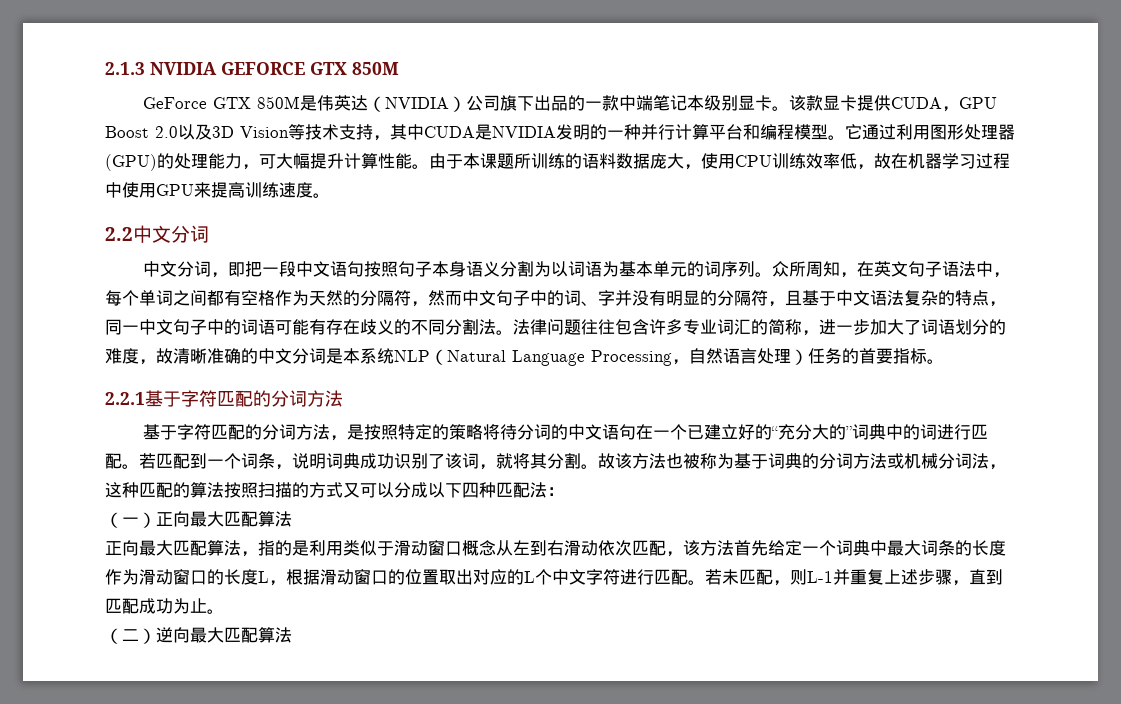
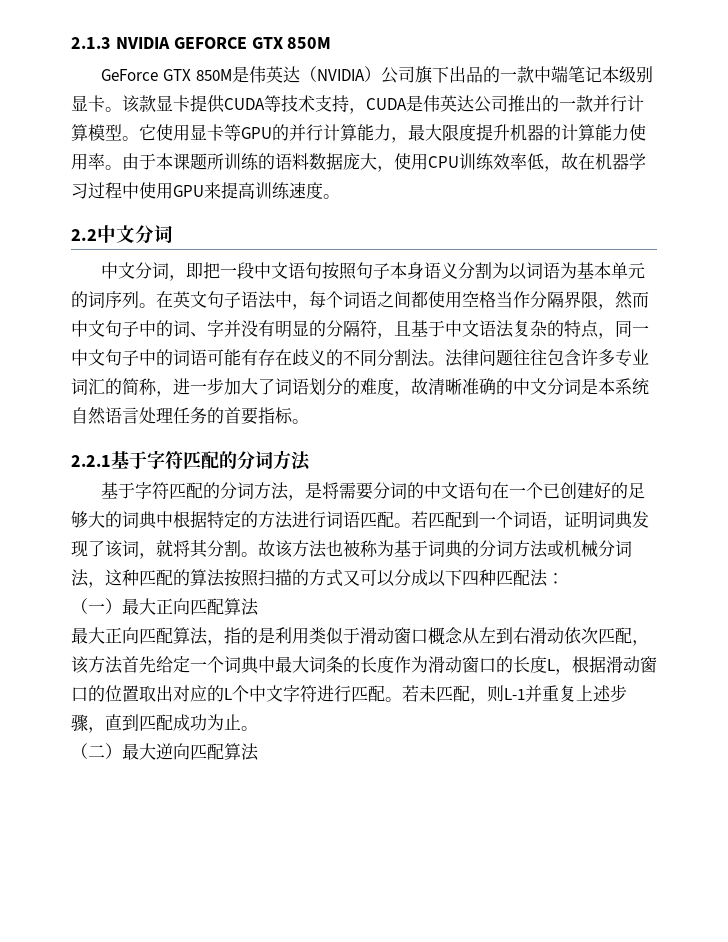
[941,97,997,112] [105,124,1015,141] [105,153,412,171] ，GPU Boost 2.0以及3D Vision等技术支持，其中CUDA是NVIDIA发明的一种并行计算平台和编程模型。它通过利用图形处理器(GPU)的处理能力，可大幅提升计算性能 -> [264,95,644,114] [71,124,646,143] [71,153,105,170] 等技术支持，CUDA是伟英达公司推出的一款并行计算模型。它使用显卡等GPU的并行计算能力，最大限度提升机器的计算能力使用率
[771,261,857,278] 众所周知， -> (156, 305) none
[139,290,411,306] 单词之间都有空格作为天然的分隔符 -> [343,291,598,308] 词语之间都使用空格当作分隔界限
[394,349,689,366] NLP（Natural Language Processing， -> (649, 386) none
[791,349,808,365] ） -> (173, 415) none
[363,424,517,440] 按照特定的策略将待 -> [322,482,374,500] 将需要
[703,424,971,440] 建立好的“充分大的”词典中的词进行 -> [560,482,646,499] [71,511,360,529] 创建好的足够大的词典中根据特定的方法进行词语
[258,453,428,470] 条，说明词典成功识别 -> [530,511,649,530] [71,540,88,557] 语，证明词典发现
[156,511,224,527] 正向最大 -> [122,598,190,615] 最大正向
[105,540,173,556] 正向最大 -> [71,627,139,644] 最大正向
[156,627,224,643] 逆向最大 -> [122,743,190,760] 最大逆向

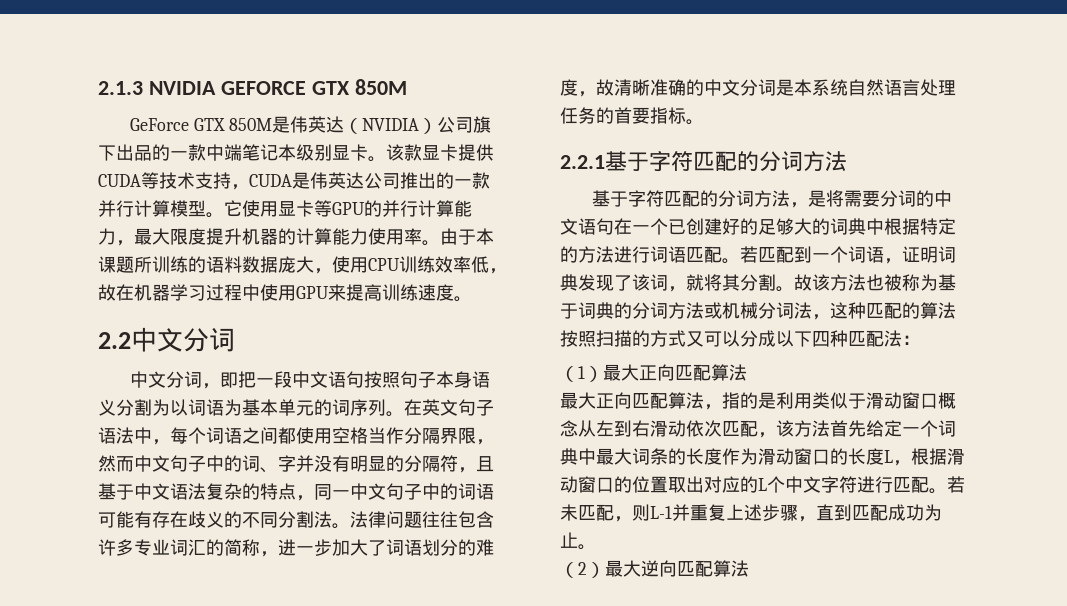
[88,603,105,613] 一 -> [578,366,585,379] 1
[88,745,105,758] 二 -> [578,562,587,575] 2

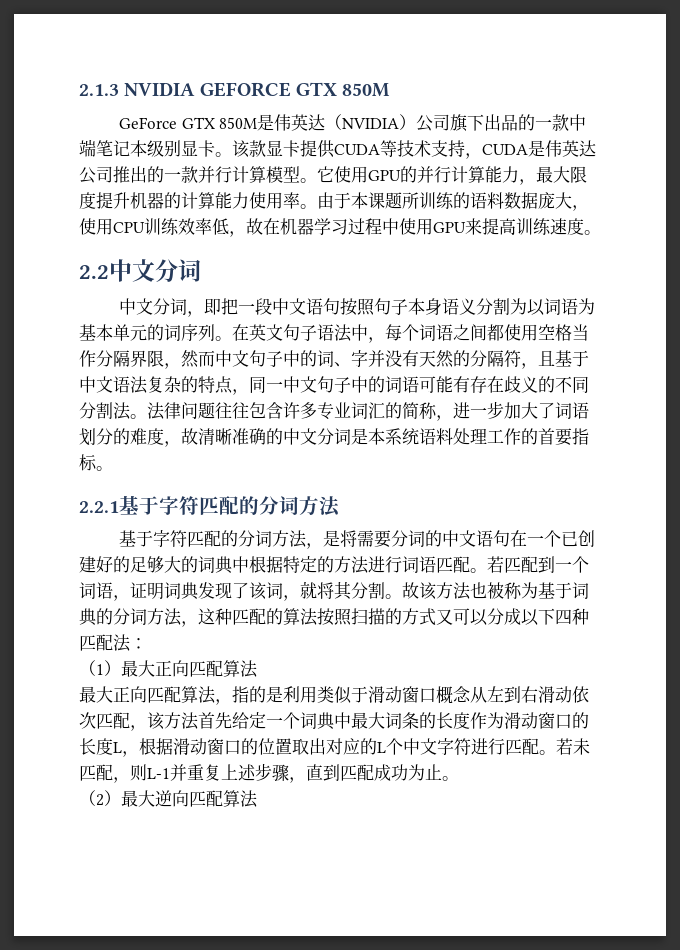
[278,200,332,217] 显卡等 -> (368, 174) none
[350,455,386,472] 明显 -> [419,350,454,368] 天然
[848,79,956,96] [560,107,596,124] 自然语言处理任务 -> [419,428,521,445] 语料处理工作
[704,302,812,319] 或机械分词法 -> (182, 617) none

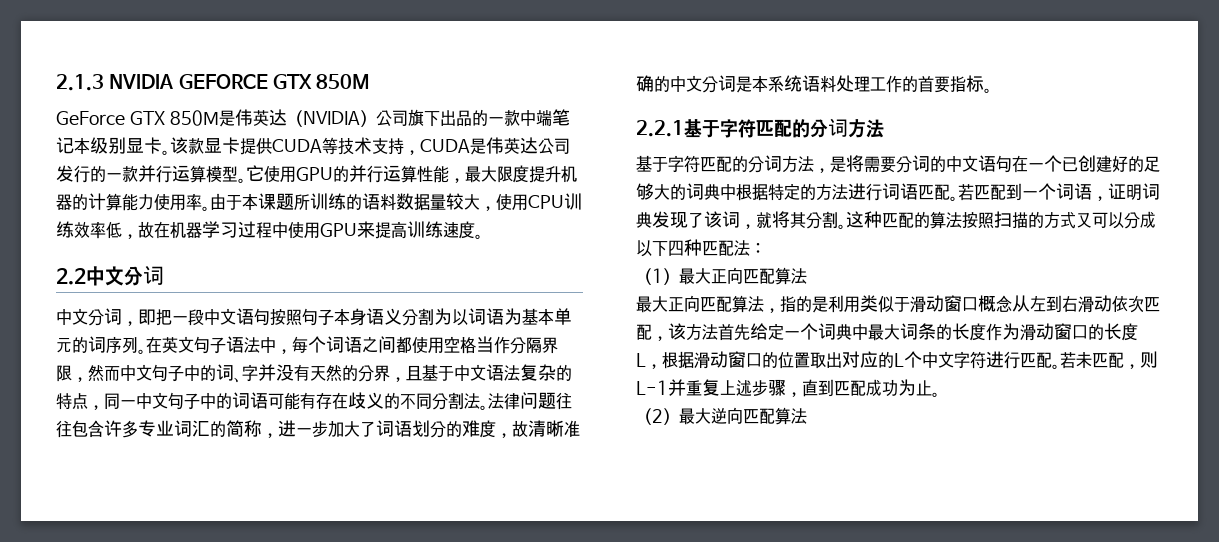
[113,166,147,183] 推出 -> [56,165,90,183] 发行
[232,166,249,183] 计 -> [172,165,190,182] 运
[451,166,519,183] 计算能力 -> [383,165,449,183] 运算性能
[538,192,555,209] 庞 -> [430,193,464,210] 量较
[487,350,521,367] 隔符 -> [374,365,390,382] 界
[402,582,589,600] [79,608,198,627] 故该方法也被称为基于词典的分词方法， -> (846, 226) none

